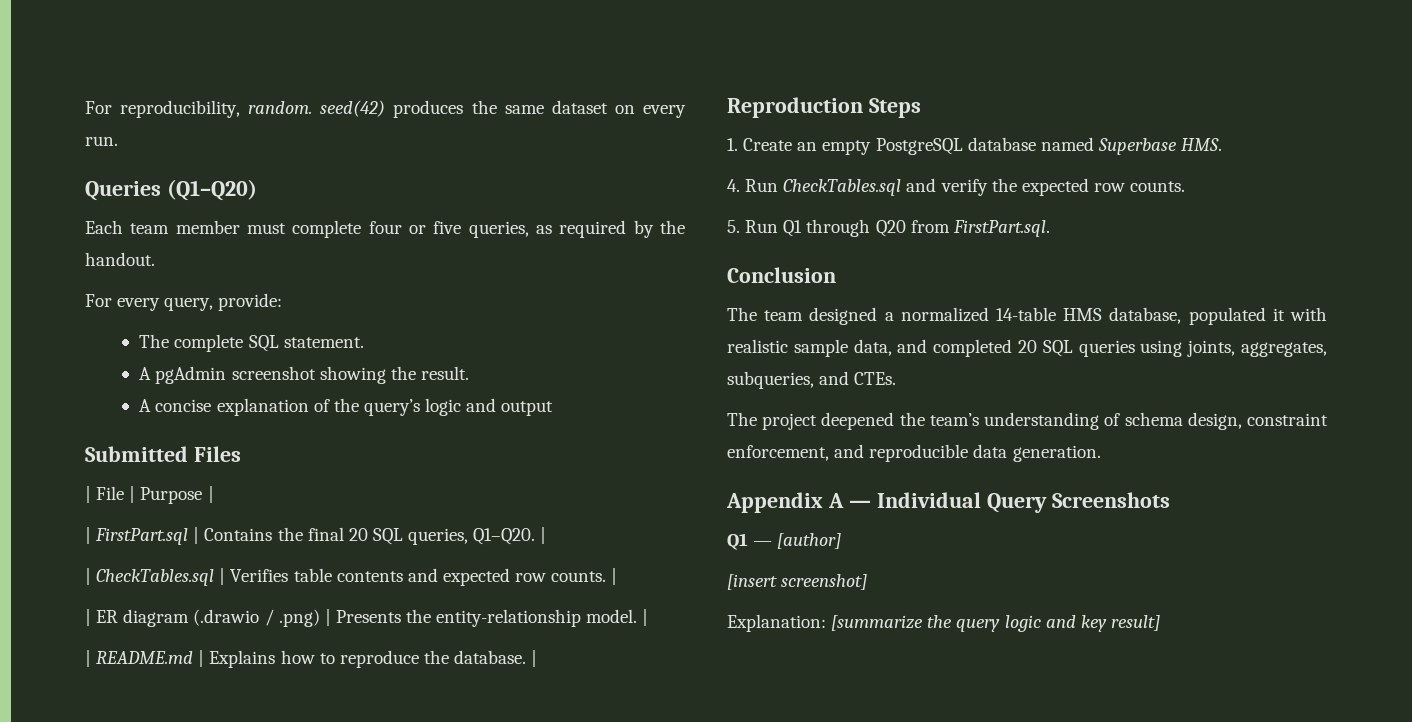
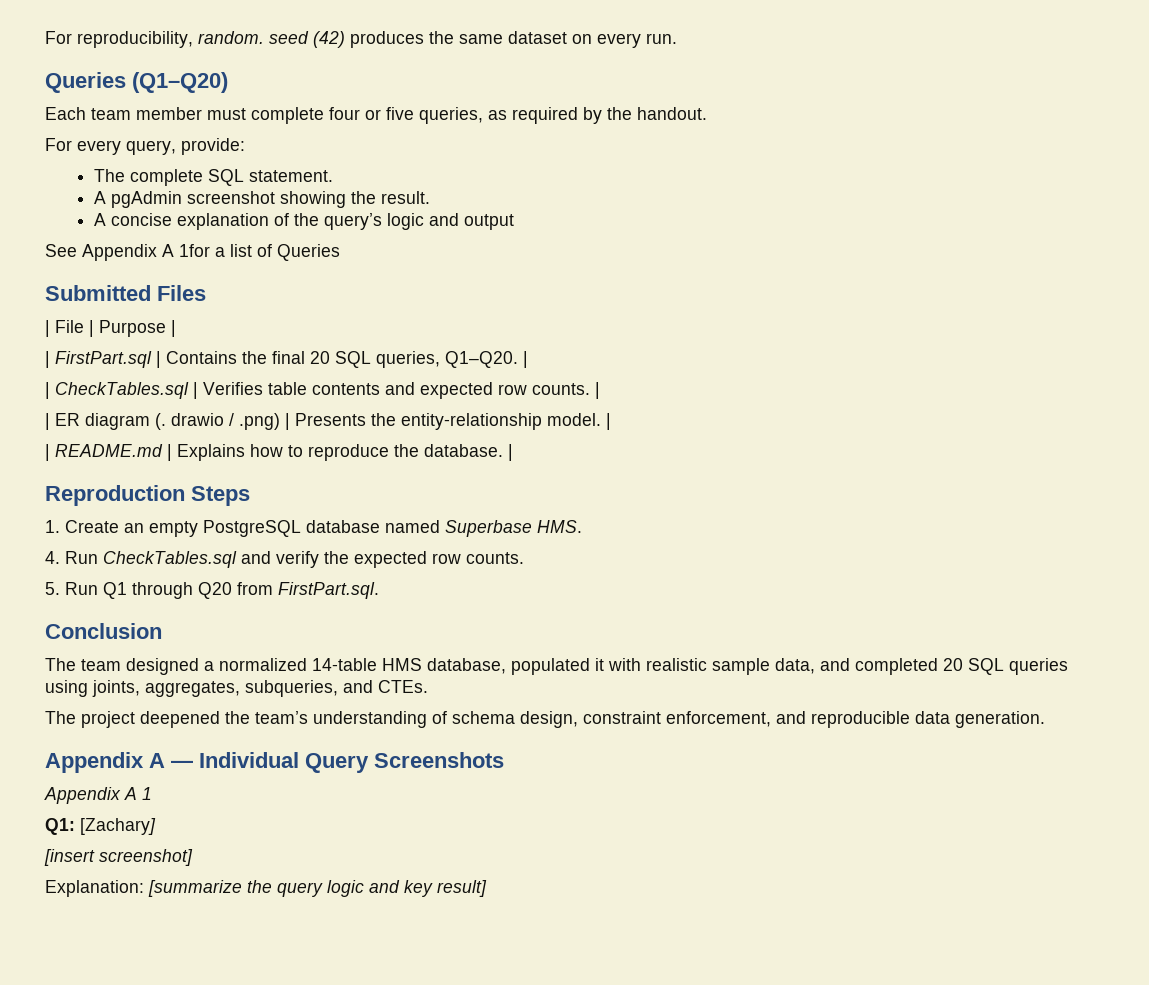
[320,100,386,117] seed(42) -> [269,31,345,48] seed (42)
(554, 408) none -> [45,244,340,261] // See Appendix A 1for a list of Queries
[193,609,260,626] (.drawio -> [155,413,224,430] (. drawio
[727,533,842,550] Q1 — [author] -> [44,787,152,804] [45,818,156,835] Appendix A 1 // Q1: [Zachary]

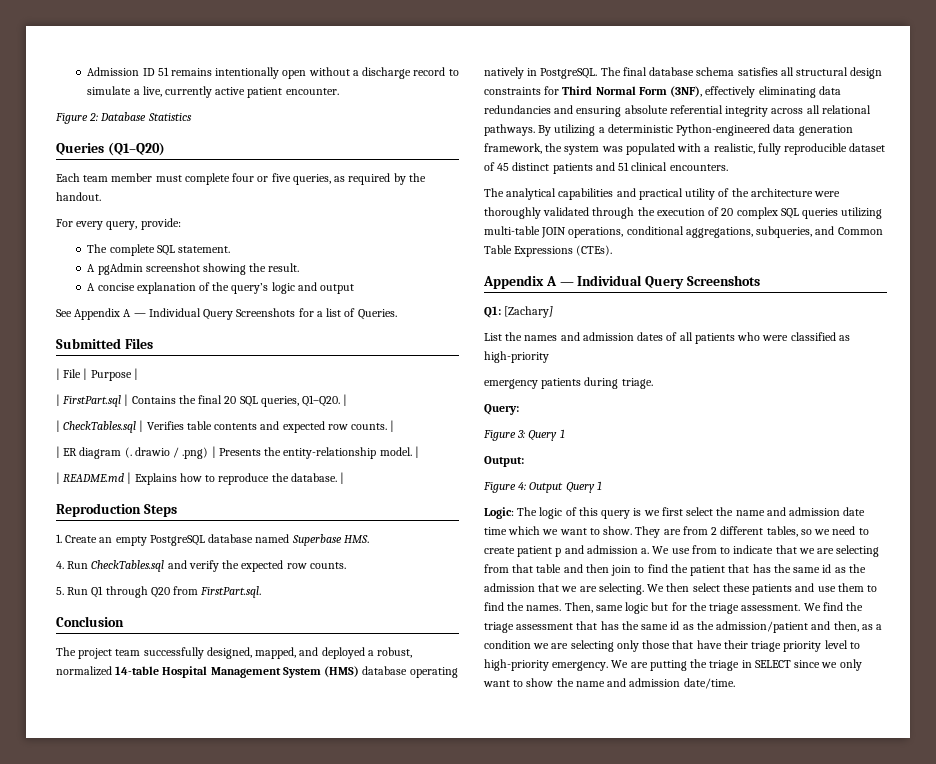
[45,31,677,48] For reproducibility, random. seed (42) produces the same dataset on every run. -> [87,67,459,79] [87,86,339,98] [55,112,192,124] Admission ID 51 remains intentionally open without a discharge record to simulate a live, currently active patient encounter. // Figure 2: Database Statistics
[179,244,210,257] 1for -> [133,308,314,320] — Individual Query Screenshots for
[277,244,340,261] Queries -> [357,309,397,320] Queries.
[81,658,1068,675] [45,680,428,697] [45,711,1045,728] [45,752,504,773] [44,787,152,804] team designed a normalized 14-table HMS database, populated it with realistic sample data, and completed 20 SQL queries using joints, aggregates, subqueries, and CTEs. // The project deepened the team’s understanding of schema design, constraint enforcement, and reproducible data generation. // Appendix A — Individual Query Screenshots // Appendix A 1 -> [78,647,413,659] [56,666,458,678] [484,67,883,79] [484,86,841,98] [484,105,871,117] [484,124,853,136] [484,143,886,155] [484,162,728,174] [484,188,841,200] [484,207,883,219] [484,226,883,238] [484,245,613,257] [483,275,760,289] project team successfully designed, mapped, and deployed a robust, normalized 14-table Hospital Management System (HMS) database operating natively in PostgreSQL. The final database schema satisfies all structural design constraints for Third Normal Form (3NF), effectively eliminating data redundancies and ensuring absolute referential integrity across all relational pathways. By utilizing a deterministic Python-engineered data generation framework, the system was populated with a realistic, fully reproducible dataset of 45 distinct patients and 51 clinical encounters. // The analytical capabilities and practical utility of the architecture were thoroughly validated through the execution of 20 complex SQL queries utilizing multi-table JOIN operations, conditional aggregations, subqueries, and Common Table Expressions (CTEs). // Appendix A — Individual Query Screenshots
[44,849,193,866] [45,880,487,897] [insert screenshot] // Explanation: [summarize the query logic and key result] -> [484,332,850,344] [484,351,549,363] [484,377,653,389] [484,404,519,415] [483,429,565,441] [484,456,524,467] [483,481,602,493] [484,507,866,519] [484,526,869,538] [484,545,880,557] [484,564,866,576] [484,583,878,595] [484,602,864,614] [484,621,883,633] [484,640,860,652] [484,659,862,671] [483,678,735,689] List the names and admission dates of all patients who were classified as high-priority // emergency patients during triage. // Query: // Figure 3: Query 1 // Output: // Figure 4: Output Query 1 // Logic: The logic of this query is we first select the name and admission date time which we want to show. They are from 2 different tables, so we need to create patient p and admission a. We use from to indicate that we are selecting from that table and then join to find the patient that has the same id as the admission that we are selecting. We then select these patients and use them to find the names. Then, same logic but for the triage assessment. We find the triage assessment that has the same id as the admission/patient and then, as a condition we are selecting only those that have their triage priority level to high-priority emergency. We are putting the triage in SELECT since we only want to show the name and admission date/time.

